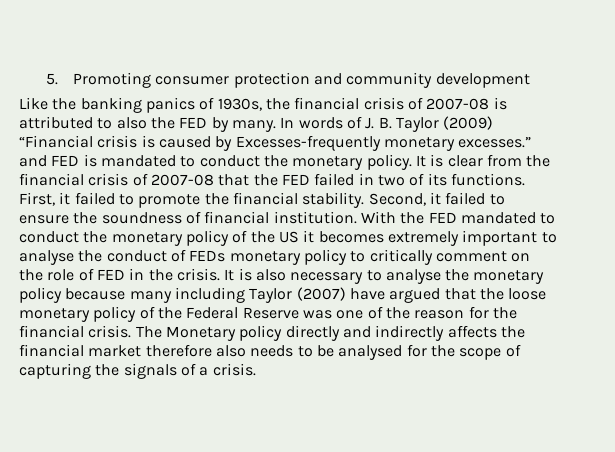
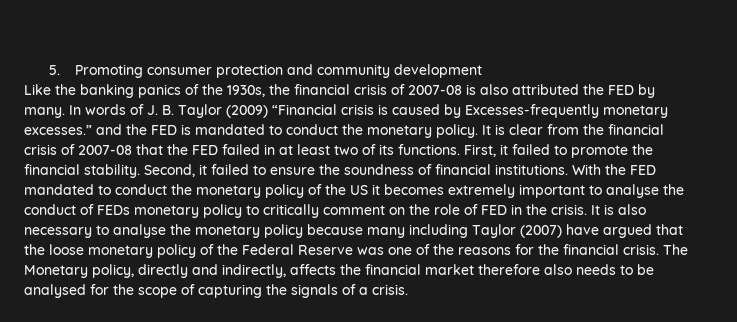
(215, 103) none -> [202,84,223,95] the
[19,116,147,129] attributed to also -> [480,84,579,95] also attributed
(47, 161) none -> [126,124,147,135] the
(374, 179) none -> [279,144,330,155] at least
[273,211,357,224] institution. -> [495,164,568,175] institutions.
[414,310,465,319] reason -> [458,247,511,255] reasons
[239,325,283,341] policy -> [92,264,134,278] policy,
[375,325,445,341] indirectly -> [222,264,286,278] indirectly,

